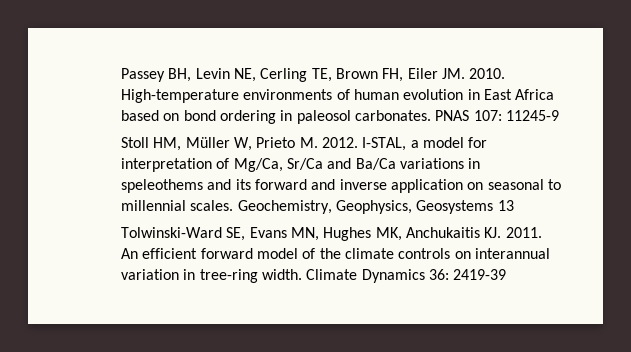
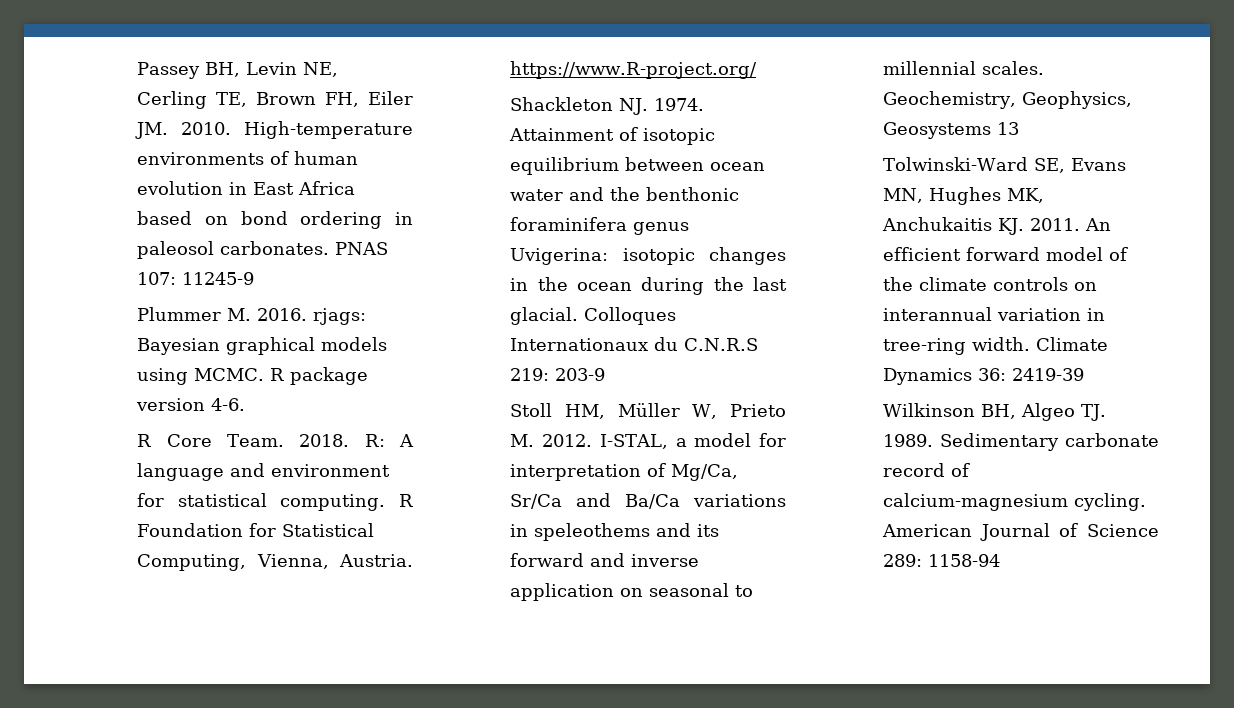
(559, 115) none -> [137,307,367,325] [137,337,388,355] [137,367,369,385] [136,398,246,411] [137,434,415,447] [137,463,391,481] [137,493,414,511] [137,523,375,537] [137,554,413,571] [510,61,758,79] [510,97,705,115] [509,127,716,145] [510,157,766,175] [510,187,740,201] [510,217,690,235] [510,247,786,265] [510,277,787,295] [510,307,677,325] [510,337,759,351] [510,368,606,381] // Plummer M. 2016. rjags: Bayesian graphical models using MCMC. R package version 4-6. // R Core Team. 2018. R: A language and environment for statistical computing. R Foundation for Statistical Computing, Vienna, Austria. https://www.R-project.org/ // Shackleton NJ. 1974. Attainment of isotopic equilibrium between ocean water and the benthonic foraminifera genus Uvigerina: isotopic changes in the ocean during the last glacial. Colloques Internationaux du C.N.R.S 219: 203-9
(507, 274) none -> [883,403,1107,421] [883,433,1159,451] [883,463,971,477] [883,493,1147,511] [882,523,1159,541] [883,554,1001,567] // Wilkinson BH, Algeo TJ. 1989. Sedimentary carbonate record of calcium-magnesium cycling. American Journal of Science 289: 1158-94

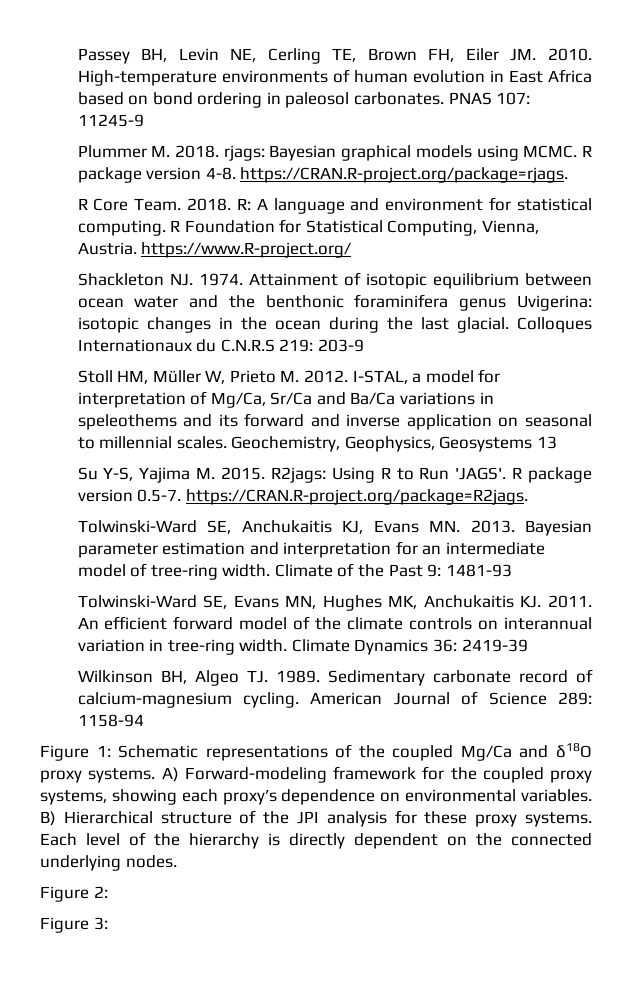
[257,308,308,321] 2016. -> [174,145,219,158] 2018.
[211,398,246,411] 4-6. -> [205,167,569,183] 4-8. https://CRAN.R-project.org/package=rjags.
(1020, 128) none -> [77,467,592,483] [77,489,528,505] [77,520,593,536] [77,541,546,558] [77,563,512,580] // Su Y-S, Yajima M. 2015. R2jags: Using R to Run 'JAGS'. R package version 0.5-7. https://CRAN.R-project.org/package=R2jags. // Tolwinski-Ward SE, Anchukaitis KJ, Evans MN. 2013. Bayesian parameter estimation and interpretation for an intermediate model of tree-ring width. Climate of the Past 9: 1481-93
(1001, 560) none -> [40,743,592,761] [40,766,592,783] [40,789,592,805] [40,810,593,827] [40,832,592,849] [40,855,177,871] [40,886,108,902] [40,917,108,933] // Figure 1: Schematic representations of the coupled Mg/Ca and δ18O proxy systems. A) Forward-modeling framework for the coupled proxy systems, showing each proxy’s dependence on environmental variables. B) Hierarchical structure of the JPI analysis for these proxy systems. Each level of the hierarchy is directly dependent on the connected underlying nodes. // Figure 2: // Figure 3:

